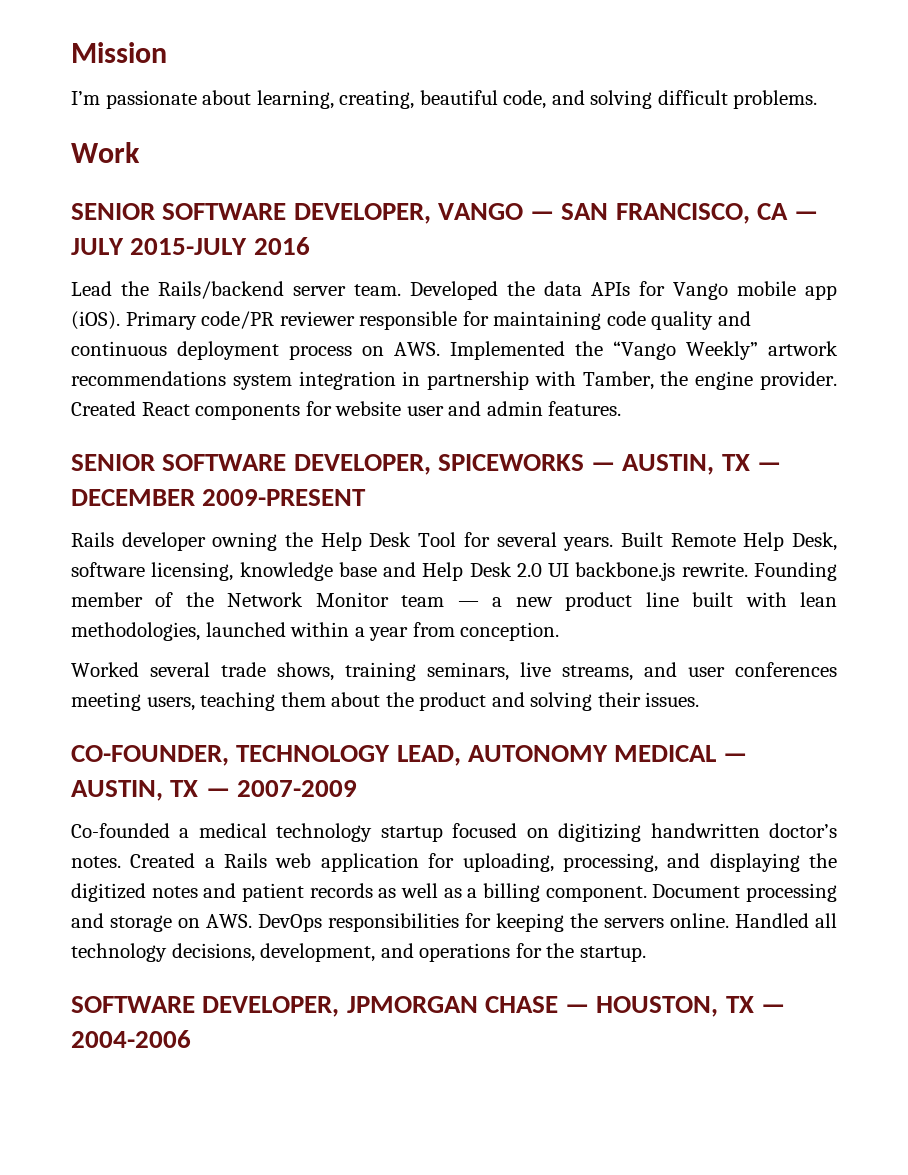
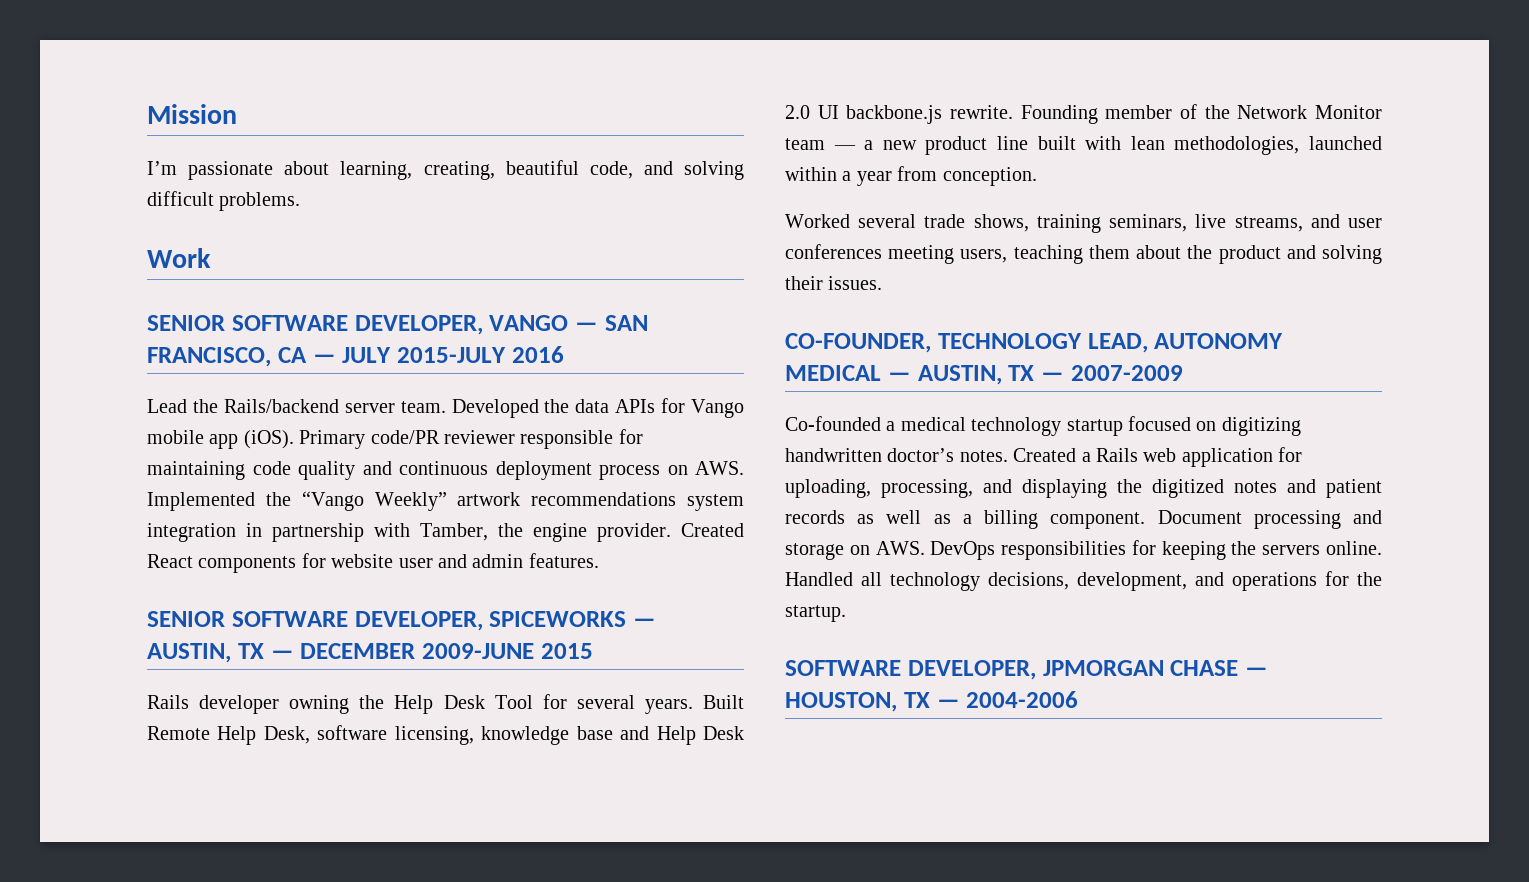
[202,489,367,506] 2009-PRESENT -> [422,643,593,659] 2009-JUNE 2015

